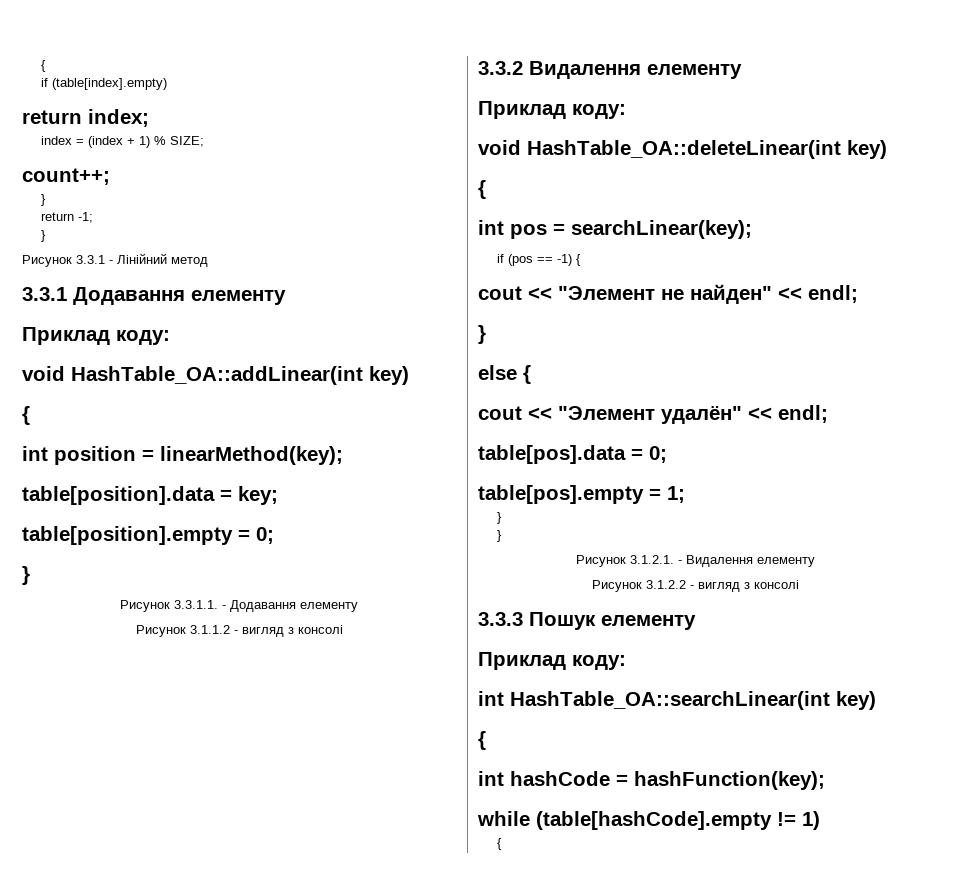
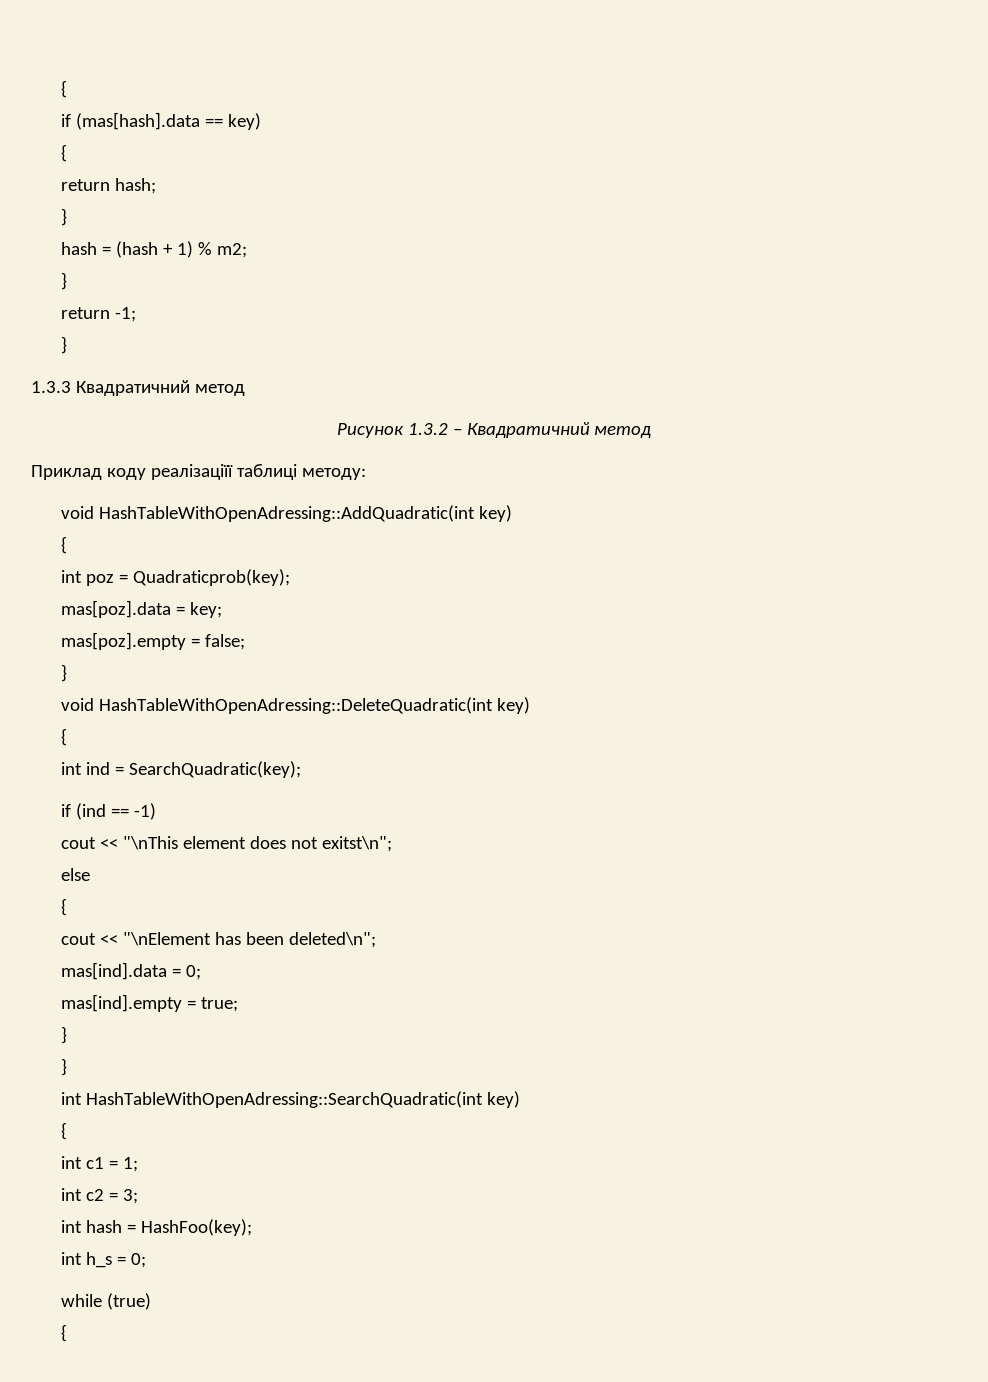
[52,78,168,90] [22,109,149,127] [41,136,124,148] (table[index].empty) // return index; // index = (index -> [76,112,262,130] [61,144,68,162] [61,178,157,194] [61,208,68,226] [61,241,159,258] (mas[hash].data == key) // { // return hash; // } // hash = (hash
[170,136,205,147] [22,168,110,185] SIZE; // count++; -> [217,243,248,258] m2;
[22,253,208,267] [22,287,286,305] [22,327,170,345] [22,366,409,385] [22,406,30,425] [22,446,343,465] [22,486,278,505] [22,526,274,545] [22,566,30,585] [120,600,358,612] [135,625,343,637] [478,61,742,79] [478,101,626,119] [478,140,887,159] [478,180,486,199] [478,220,752,239] [497,254,534,266] Рисунок 3.3.1 - Лінійний метод // 3.3.1 Додавання елементу // Приклад коду: // void HashTable_OA::addLinear(int key) // { // int position = linearMethod(key); // table[position].data = key; // table[position].empty = 0; // } // Рисунок 3.3.1.1. - Додавання елементу // Рисунок 3.1.1.2 - вигляд з консолі // 3.3.2 Видалення елементу // Приклад коду: // void HashTable_OA::deleteLinear(int key) // { // int pos = searchLinear(key); // if (pos -> [31,380,245,396] [336,422,652,438] [31,464,366,480] [61,505,513,522] [61,536,68,554] [61,569,291,586] [61,600,223,618] [61,632,246,650] [61,664,68,682] [61,697,531,714] [61,728,68,746] [61,761,302,778] [61,803,107,820] 1.3.3 Квадратичний метод // Рисунок 1.3.2 – Квадратичний метод // Приклад коду реалізаціїї таблиці методу: // void HashTableWithOpenAdressing::AddQuadratic(int key) // { // int poz = Quadraticprob(key); // mas[poz].data = key; // mas[poz].empty = false; // } // void HashTableWithOpenAdressing::DeleteQuadratic(int key) // { // int ind = SearchQuadratic(key); // if (ind
[576,254,582,266] [478,284,858,304] [478,325,486,344] [478,365,531,384] [478,405,828,424] [478,445,667,464] [478,485,685,504] { // cout << "Элемент не найден" << endl; // } // else { // cout << "Элемент удалён" << endl; // table[pos].data = 0; // table[pos].empty = 1; -> [61,836,393,852] [61,868,91,881] [61,898,68,916] [61,932,377,948] [61,962,202,980] [61,994,239,1012] // cout << "\nThis element does not exitst\n"; // else // { // cout << "\nElement has been deleted\n"; // mas[ind].data = 0; // mas[ind].empty = true;
[575,555,815,567] [591,580,799,592] [478,612,696,630] [478,652,626,670] [478,691,876,710] [478,731,486,750] [478,771,825,790] [477,811,820,830] // Рисунок 3.1.2.1. - Видалення елементу // Рисунок 3.1.2.2 - вигляд з консолі // 3.3.3 Пошук елементу // Приклад коду: // int HashTable_OA::searchLinear(int key) // { // int hashCode = hashFunction(key); // while (table[hashCode].empty != 1) -> [61,1091,521,1108] [61,1122,68,1140] [61,1156,139,1172] [61,1188,139,1204] [61,1219,253,1236] [61,1252,147,1268] [61,1293,152,1310] // int HashTableWithOpenAdressing::SearchQuadratic(int key) // { // int c1 = 1; // int c2 = 3; // int hash = HashFoo(key); // int h_s = 0; // while (true)

